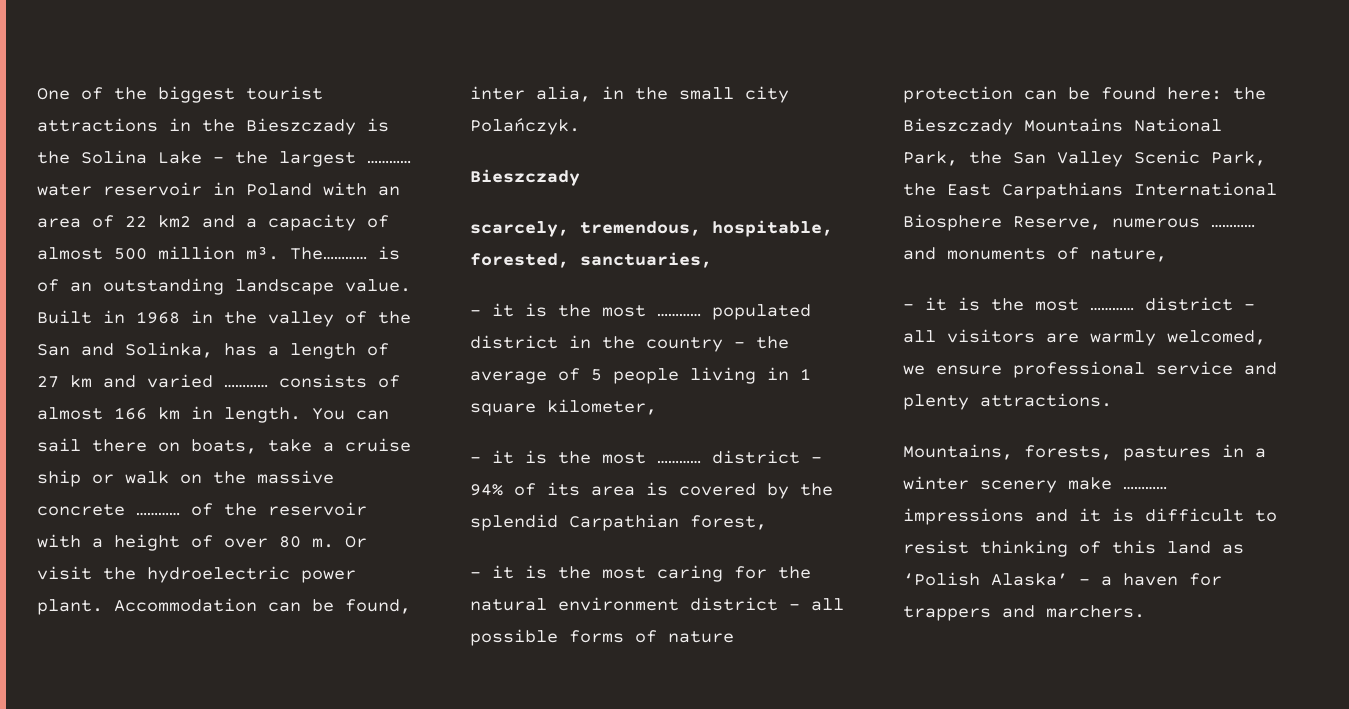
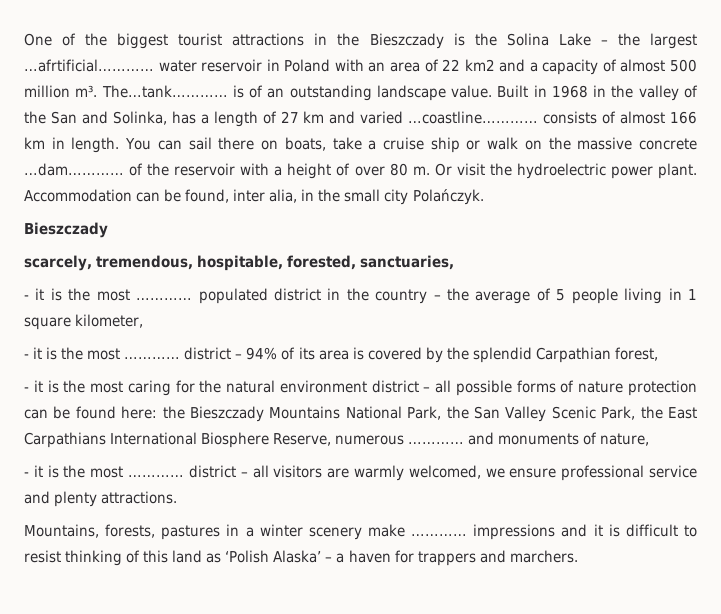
[367,160,411,164] ………… -> [24,59,154,72] …afrtificial…………
[290,247,367,260] The………… -> [101,85,228,98] The…tank…………
[224,384,268,388] ………… -> [408,111,539,124] …coastline…………
[136,512,180,516] ………… -> [24,163,124,176] …dam…………

